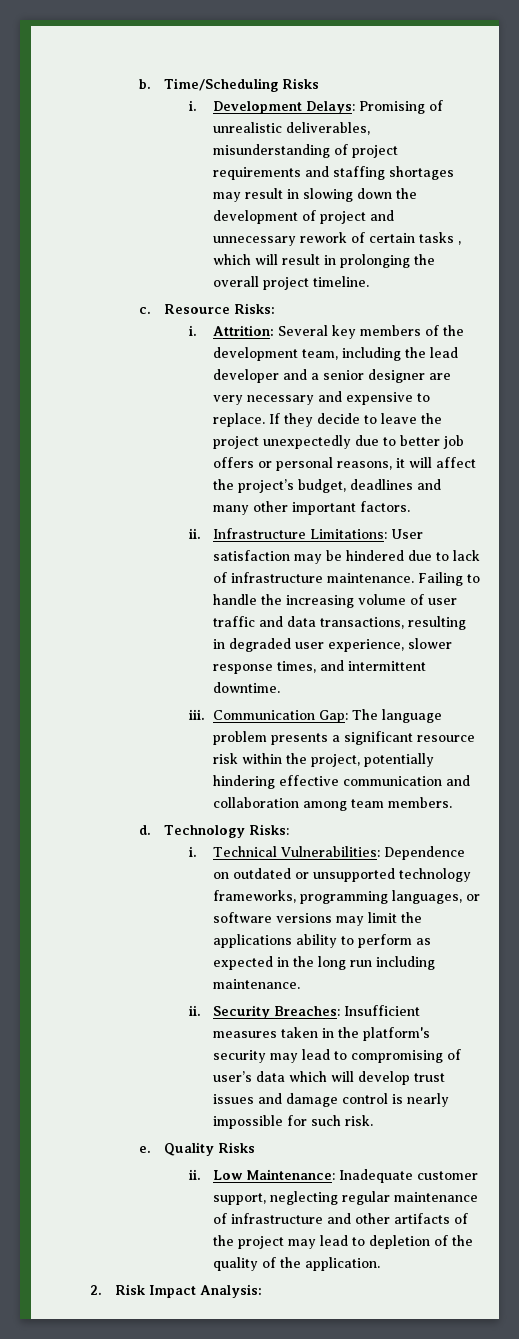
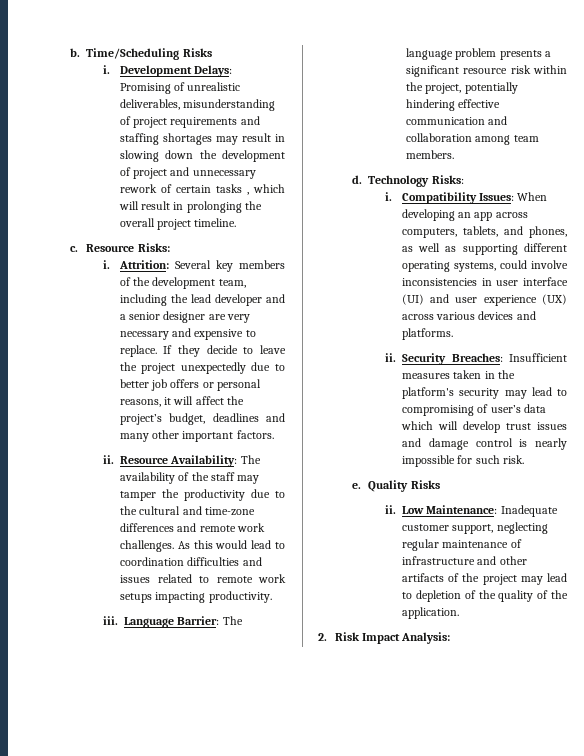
[213,528,424,539] [213,550,481,564] [213,572,481,586] [213,594,458,608] [213,616,467,630] [213,638,453,652] [213,660,427,674] [213,682,281,693] Infrastructure Limitations: User satisfaction may be hindered due to lack of infrastructure maintenance. Failing to handle the increasing volume of user traffic and data transactions, resulting in degraded user experience, slower response times, and intermittent downtime. -> [120,455,261,467] [120,472,260,484] [120,489,285,501] [120,506,255,516] [120,523,265,532] [120,540,285,552] [120,557,262,566] [120,574,286,583] [120,591,272,603] Resource Availability: The availability of the staff may tamper the productivity due to the cultural and time-zone differences and remote work challenges. As this would lead to coordination difficulties and issues related to remote work setups impacting productivity.
[213,710,349,723] Communication Gap: -> [124,616,220,628] Language Barrier:
[213,846,466,860] [213,868,472,882] [213,890,481,904] [213,912,423,926] [213,934,432,948] [213,956,436,970] [213,979,301,989] Technical Vulnerabilities: Dependence on outdated or unsupported technology frameworks, programming languages, or software versions may limit the applications ability to perform as expected in the long run including maintenance. -> [401,192,548,204] [401,209,528,221] [401,226,567,238] [401,243,567,255] [401,260,568,272] [401,277,568,286] [401,294,567,306] [401,311,536,320] [401,328,453,340] Compatibility Issues: When developing an app across computers, tablets, and phones, as well as supporting different operating systems, could involve inconsistencies in user interface (UI) and user experience (UX) across various devices and platforms.

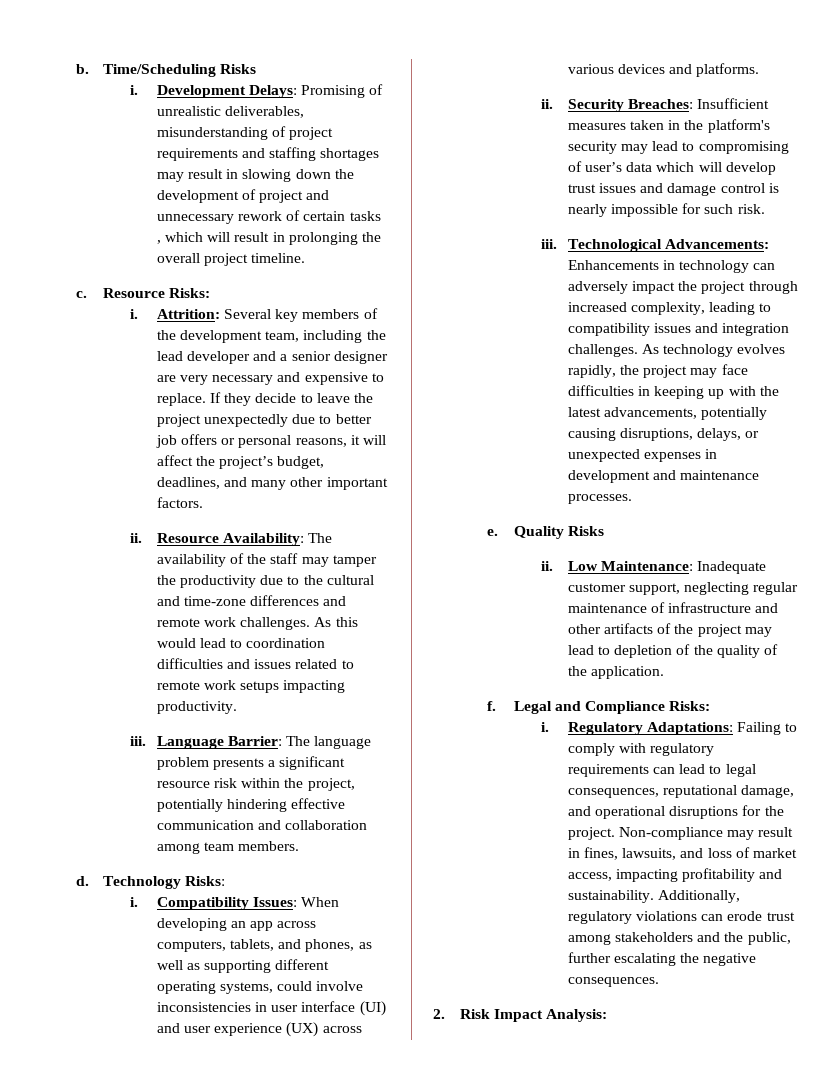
[212,413,259,422] deadlines -> [156,477,220,489] deadlines,
(524, 459) none -> [540,239,770,252] [567,260,776,273] [567,281,798,294] [567,302,772,315] [567,323,790,336] [567,344,786,357] [567,364,748,378] [567,385,779,399] [567,407,768,420] [567,428,760,441] [567,449,718,462] [567,470,760,483] [567,494,632,504] // iii. Technological Advancements: Enhancements in technology can adversely impact the project through increased complexity, leading to compatibility issues and integration challenges. As technology evolves rapidly, the project may face difficulties in keeping up with the latest advancements, potentially causing disruptions, delays, or unexpected expenses in development and maintenance processes.
(460, 613) none -> [486,701,711,714] [540,722,798,735] [567,743,715,756] [567,764,756,777] [567,785,795,798] [567,805,784,819] [567,827,794,840] [567,847,797,860] [567,868,783,882] [567,890,741,903] [567,911,795,924] [567,932,791,945] [567,952,757,966] [567,977,659,987] // f. Legal and Compliance Risks: // i. Regulatory Adaptations: Failing to comply with regulatory requirements can lead to legal consequences, reputational damage, and operational disruptions for the project. Non-compliance may result in fines, lawsuits, and loss of market access, impacting profitability and sustainability. Additionally, regulatory violations can erode trust among stakeholders and the public, further escalating the negative consequences.

